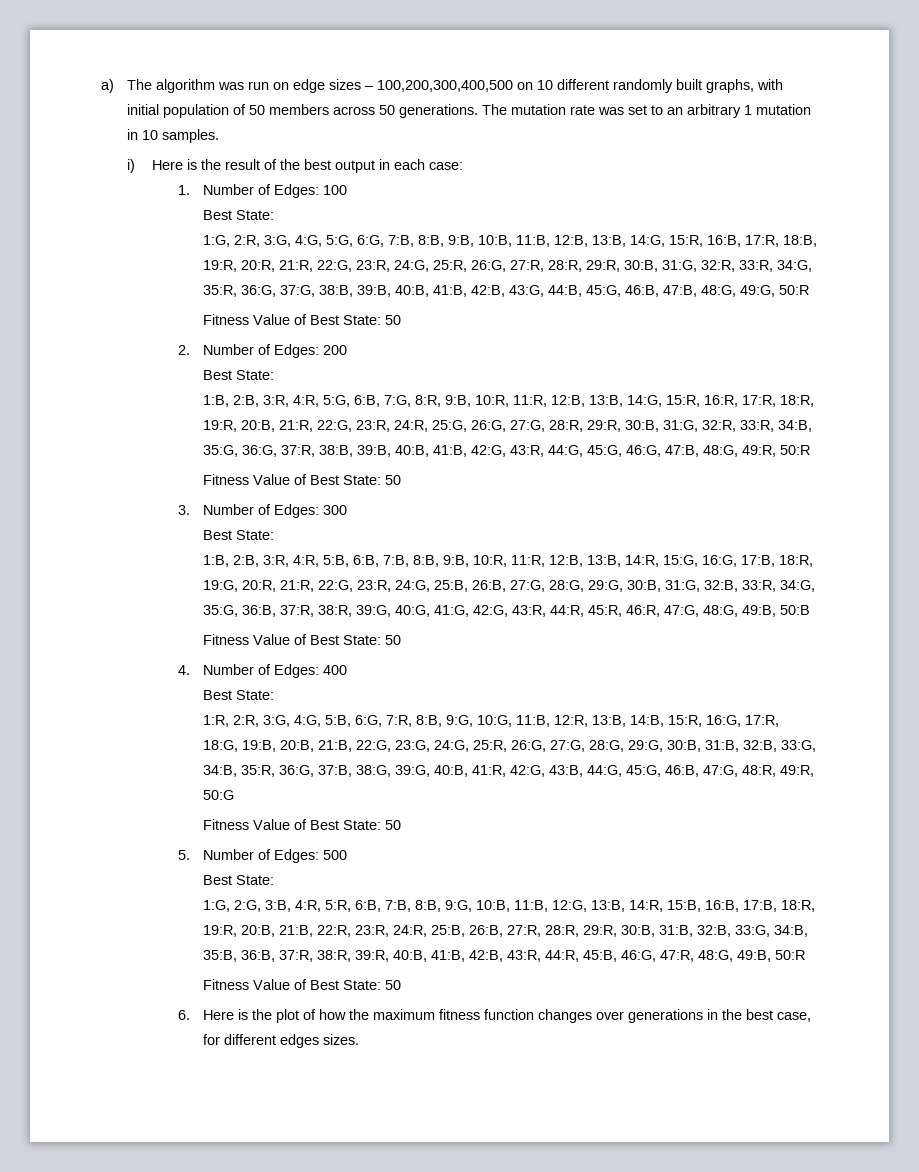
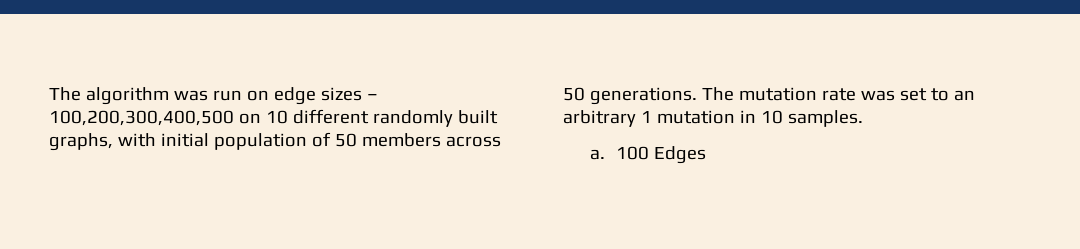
[101,79,114,93] a) -> (49, 94) none
[126,159,464,173] [177,184,348,198] [203,210,275,220] [203,235,818,247] [203,260,813,272] [203,285,810,297] [203,314,402,325] [177,344,348,358] [203,370,275,380] [203,395,815,407] [203,420,813,432] [203,445,811,457] [203,474,402,485] [177,504,348,518] [203,530,275,540] [203,555,814,567] [203,580,816,592] [203,605,811,617] [203,634,402,645] [177,664,348,678] [203,690,275,700] [203,715,780,727] [203,740,817,752] [203,765,815,777] [203,790,235,800] [203,819,402,830] [177,849,348,863] [203,875,275,885] [203,900,816,912] [203,925,809,937] [203,950,806,962] [203,979,402,990] [177,1009,812,1023] [203,1034,360,1048] i) Here is the result of the best output in each case: // 1. Number of Edges: 100 // Best State: // 1:G, 2:R, 3:G, 4:G, 5:G, 6:G, 7:B, 8:B, 9:B, 10:B, 11:B, 12:B, 13:B, 14:G, 15:R, 16:B, 17:R, 18:B, 19:R, 20:R, 21:R, 22:G, 23:R, 24:G, 25:R, 26:G, 27:R, 28:R, 29:R, 30:B, 31:G, 32:R, 33:R, 34:G, 35:R, 36:G, 37:G, 38:B, 39:B, 40:B, 41:B, 42:B, 43:G, 44:B, 45:G, 46:B, 47:B, 48:G, 49:G, 50:R // Fitness Value of Best State: 50 // 2. Number of Edges: 200 // Best State: // 1:B, 2:B, 3:R, 4:R, 5:G, 6:B, 7:G, 8:R, 9:B, 10:R, 11:R, 12:B, 13:B, 14:G, 15:R, 16:R, 17:R, 18:R, 19:R, 20:B, 21:R, 22:G, 23:R, 24:R, 25:G, 26:G, 27:G, 28:R, 29:R, 30:B, 31:G, 32:R, 33:R, 34:B, 35:G, 36:G, 37:R, 38:B, 39:B, 40:B, 41:B, 42:G, 43:R, 44:G, 45:G, 46:G, 47:B, 48:G, 49:R, 50:R // Fitness Value of Best State: 50 // 3. Number of Edges: 300 // Best State: // 1:B, 2:B, 3:R, 4:R, 5:B, 6:B, 7:B, 8:B, 9:B, 10:R, 11:R, 12:B, 13:B, 14:R, 15:G, 16:G, 17:B, 18:R, 19:G, 20:R, 21:R, 22:G, 23:R, 24:G, 25:B, 26:B, 27:G, 28:G, 29:G, 30:B, 31:G, 32:B, 33:R, 34:G, 35:G, 36:B, 37:R, 38:R, 39:G, 40:G, 41:G, 42:G, 43:R, 44:R, 45:R, 46:R, 47:G, 48:G, 49:B, 50:B // Fitness Value of Best State: 50 // 4. Number of Edges: 400 // Best State: // 1:R, 2:R, 3:G, 4:G, 5:B, 6:G, 7:R, 8:B, 9:G, 10:G, 11:B, 12:R, 13:B, 14:B, 15:R, 16:G, 17:R, 18:G, 19:B, 20:B, 21:B, 22:G, 23:G, 24:G, 25:R, 26:G, 27:G, 28:G, 29:G, 30:B, 31:B, 32:B, 33:G, 34:B, 35:R, 36:G, 37:B, 38:G, 39:G, 40:B, 41:R, 42:G, 43:B, 44:G, 45:G, 46:B, 47:G, 48:R, 49:R, 50:G // Fitness Value of Best State: 50 // 5. Number of Edges: 500 // Best State: // 1:G, 2:G, 3:B, 4:R, 5:R, 6:B, 7:B, 8:B, 9:G, 10:B, 11:B, 12:G, 13:B, 14:R, 15:B, 16:B, 17:B, 18:R, 19:R, 20:B, 21:B, 22:R, 23:R, 24:R, 25:B, 26:B, 27:R, 28:R, 29:R, 30:B, 31:B, 32:B, 33:G, 34:B, 35:B, 36:B, 37:R, 38:R, 39:R, 40:B, 41:B, 42:B, 43:R, 44:R, 45:B, 46:G, 47:R, 48:G, 49:B, 50:R // Fitness Value of Best State: 50 // 6. Here is the plot of how the maximum fitness function changes over generations in the best case, for different edges sizes. -> [589,146,707,164] a. 100 Edges

